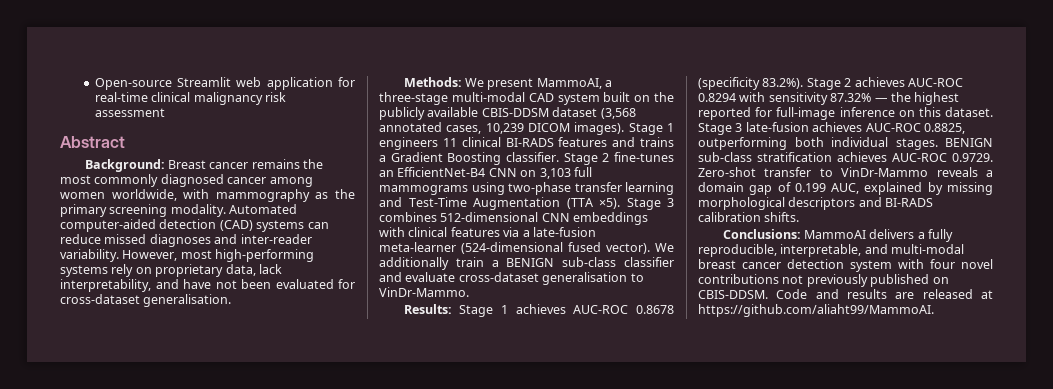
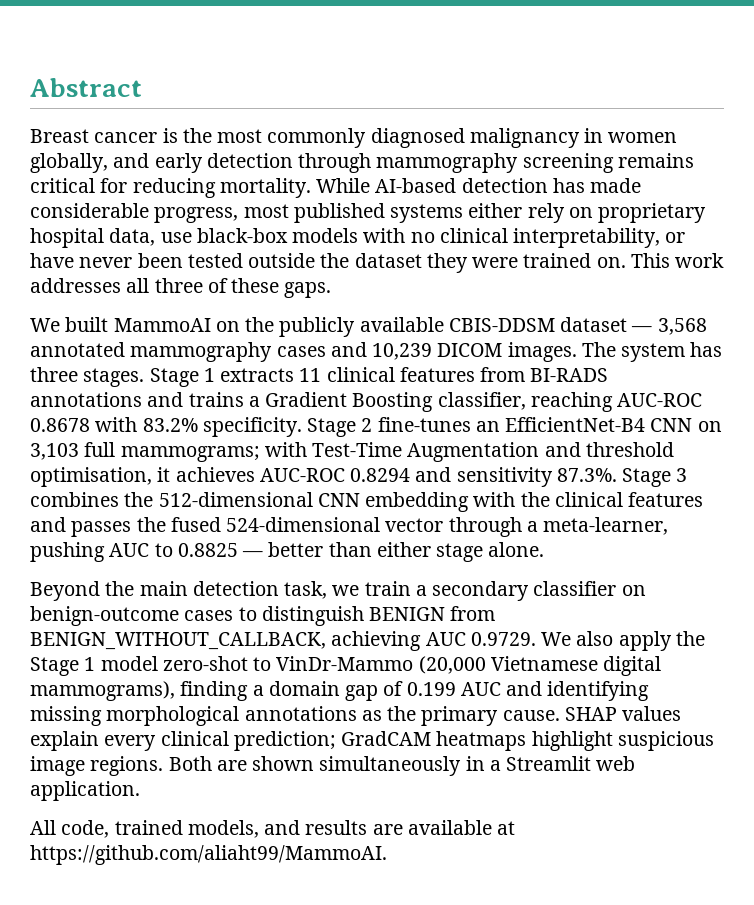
[94,77,355,90] [94,92,287,105] [94,108,165,117] Open-source Streamlit web application for real-time clinical malignancy risk assessment // -> (30, 87) none
[84,159,165,172] Background: -> (142, 87) none
[251,159,300,169] remains -> [162,128,178,143] is
[227,177,313,187] [60,189,355,202] [60,204,298,217] [60,219,329,232] [60,234,312,247] [60,249,315,262] [60,264,282,277] [60,279,355,292] [60,294,232,307] [403,77,613,90] [379,92,631,105] cancer among women worldwide, with mammography as the primary screening modality. Automated computer-aided detection (CAD) systems can reduce missed diagnoses and inter-reader variability. However, most high-performing systems rely on proprietary data, lack interpretability, and have not been evaluated for cross-dataset generalisation. // Methods: We present MammoAI, a three-stage multi-modal CAD system built -> [469,128,678,148] [30,153,694,173] [30,178,642,198] [30,203,707,223] [30,228,686,248] [30,253,725,273] [30,278,332,298] [30,317,211,332] malignancy in women globally, and early detection through mammography screening remains critical for reducing mortality. While AI-based detection has made considerable progress, most published systems either rely on proprietary hospital data, use black-box models with no clinical interpretability, or have never been tested outside the dataset they were trained on. This work addresses all three of these gaps. // We built MammoAI
[600,108,636,119] [379,122,674,135] [379,137,438,150] (3,568 annotated cases, 10,239 DICOM images). Stage 1 engineers -> [631,318,707,335] [30,342,723,362] [30,367,295,387] — 3,568 annotated mammography cases and 10,239 DICOM images. The system has three stages. Stage 1 extracts
[505,137,608,147] BI-RADS features -> [399,367,609,382] [30,392,142,407] features from BI-RADS annotations
[506,152,559,162] classifier. -> [437,392,703,412] [30,417,302,437] classifier, reaching AUC-ROC 0.8678 with 83.2% specificity.
[379,182,674,195] [379,197,620,210] mammograms using two-phase transfer learning and Test-Time Augmentation (TTA ×5). -> [120,442,674,462] [30,467,617,487] mammograms; with Test-Time Augmentation and threshold optimisation, it achieves AUC-ROC 0.8294 and sensitivity 87.3%.
(437, 217) none -> [124,492,154,507] the
[573,212,649,225] [379,227,596,237] [379,242,674,254] [379,257,674,270] [379,272,644,285] [379,287,469,297] [403,304,674,317] [698,77,963,90] [698,92,960,105] [698,107,993,120] [698,122,965,135] [698,137,993,150] [698,152,993,162] [698,167,978,177] embeddings with clinical features via a late-fusion meta-learner (524-dimensional fused vector). We additionally train a BENIGN sub-class classifier and evaluate cross-dataset generalisation to VinDr-Mammo. // Results: Stage 1 achieves AUC-ROC 0.8678 (specificity 83.2%). Stage 2 achieves AUC-ROC 0.8294 with sensitivity 87.32% — the highest reported for full-image inference on this dataset. Stage 3 late-fusion achieves AUC-ROC 0.8825, outperforming both individual stages. BENIGN sub-class stratification achieves AUC-ROC 0.9729. Zero-shot transfer to VinDr-Mammo reveals -> [365,492,704,512] [30,517,669,537] [30,542,545,562] [30,581,646,601] [30,606,496,626] [30,631,705,651] [30,656,662,676] [30,681,249,701] embedding with the clinical features and passes the fused 524-dimensional vector through a meta-learner, pushing AUC to 0.8825 — better than either stage alone. // Beyond the main detection task, we train a secondary classifier on benign-outcome cases to distinguish BENIGN from BENIGN_WITHOUT_CALLBACK, achieving AUC 0.9729. We also apply the Stage 1 model zero-shot to VinDr-Mammo (20,000 Vietnamese digital mammograms), finding
[831,182,993,195] [698,197,934,210] [698,212,800,222] [722,229,954,242] [698,244,965,257] [698,259,993,272] [698,274,949,287] [698,289,808,299] AUC, explained by missing morphological descriptors and BI-RADS calibration shifts. // Conclusions: MammoAI delivers a fully reproducible, interpretable, and multi-modal breast cancer detection system with four novel contributions not previously published on CBIS-DDSM. Code -> [460,681,650,701] [30,706,682,726] [30,731,714,751] [30,756,636,776] [30,781,140,801] [30,820,259,838] AUC and identifying missing morphological annotations as the primary cause. SHAP values explain every clinical prediction; GradCAM heatmaps highlight suspicious image regions. Both are shown simultaneously in a Streamlit web application. // All code, trained models,
[922,289,973,299] released -> [407,820,492,835] available

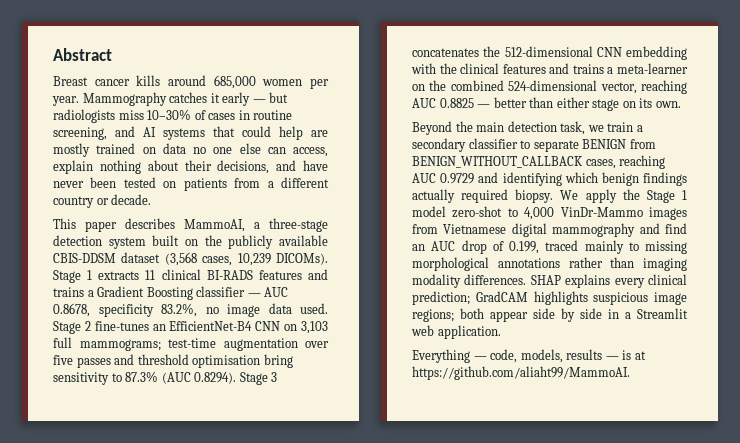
[162,128,678,148] [30,153,694,173] [30,178,642,198] [30,203,707,223] [30,228,686,248] [30,253,725,273] [30,278,332,298] [30,317,211,332] is the most commonly diagnosed malignancy in women globally, and early detection through mammography screening remains critical for reducing mortality. While AI-based detection has made considerable progress, most published systems either rely on proprietary hospital data, use black-box models with no clinical interpretability, or have never been tested outside the dataset they were trained on. This work addresses all three of these gaps. // We built MammoAI -> [136,75,329,89] [52,92,289,106] [53,109,293,123] [53,126,328,140] [53,143,328,157] [53,160,328,174] [53,177,329,191] [53,194,152,208] [53,218,328,232] [53,235,180,249] kills around 685,000 women per year. Mammography catches it early — but radiologists miss 10–30% of cases in routine screening, and AI systems that could help are mostly trained on data no one else can access, explain nothing about their decisions, and have never been tested on patients from a different country or decade. // This paper describes MammoAI, a three-stage detection system built
[631,318,707,335] [30,342,723,362] [30,367,145,387] — 3,568 annotated mammography cases and 10,239 DICOM images. The system has three stages. -> [164,252,328,266] (3,568 cases, 10,239 DICOMs).
[399,367,609,382] [30,392,142,407] features from BI-RADS annotations -> [206,270,302,280] BI-RADS features
[437,392,703,412] [30,417,302,437] classifier, reaching AUC-ROC 0.8678 with 83.2% specificity. -> [196,286,289,297] [53,303,328,317] classifier — AUC 0.8678, specificity 83.2%, no image data used.
[264,442,674,462] [30,467,617,487] with Test-Time Augmentation and threshold optimisation, it achieves AUC-ROC 0.8294 and sensitivity 87.3%. -> [168,338,329,351] [53,354,293,368] [53,371,237,385] test-time augmentation over five passes and threshold optimisation bring sensitivity to 87.3% (AUC 0.8294).
[30,492,119,507] combines -> [412,48,479,57] concatenates
[71,517,669,537] [30,542,173,562] passes the fused 524-dimensional vector through a meta-learner, pushing AUC to -> [572,63,688,74] [412,80,687,94] [412,98,436,108] trains a meta-learner on the combined 524-dimensional vector, reaching AUC
[488,542,545,557] alone. -> [622,98,681,108] on its own.
[621,585,646,596] [30,606,496,626] [30,631,614,651] on benign-outcome cases to distinguish BENIGN from BENIGN_WITHOUT_CALLBACK, achieving AUC 0.9729. We also -> [520,139,656,152] [412,155,666,169] [412,172,687,186] [412,189,579,203] to separate BENIGN from BENIGN_WITHOUT_CALLBACK cases, reaching AUC 0.9729 and identifying which benign findings actually required biopsy. We
[276,656,662,676] [30,681,650,701] [30,706,682,726] [30,731,714,751] [30,756,462,776] VinDr-Mammo (20,000 Vietnamese digital mammograms), finding a domain gap of 0.199 AUC and identifying missing morphological annotations as the primary cause. SHAP values explain every clinical prediction; GradCAM heatmaps highlight suspicious image regions. Both are shown simultaneously -> [524,207,687,220] [412,223,687,237] [412,240,687,254] [412,257,687,271] [412,274,687,288] [412,291,687,305] [412,308,602,322] 4,000 VinDr-Mammo images from Vietnamese digital mammography and find an AUC drop of 0.199, traced mainly to missing morphological annotations rather than imaging modality differences. SHAP explains every clinical prediction; GradCAM highlights suspicious image regions; both appear side by side
[30,820,492,838] All code, trained models, and results are available -> [412,349,632,363] Everything — code, models, results — is

